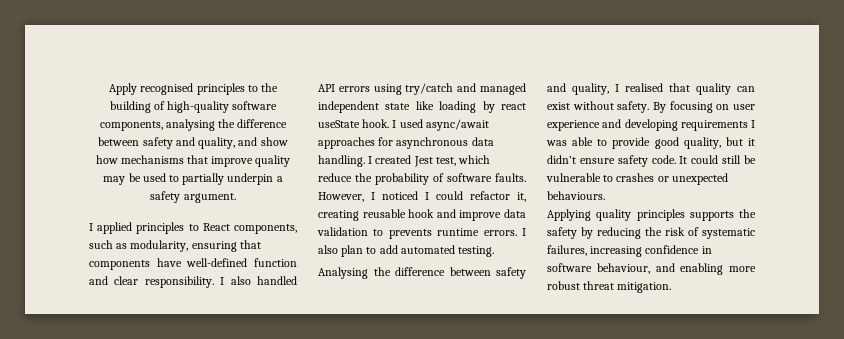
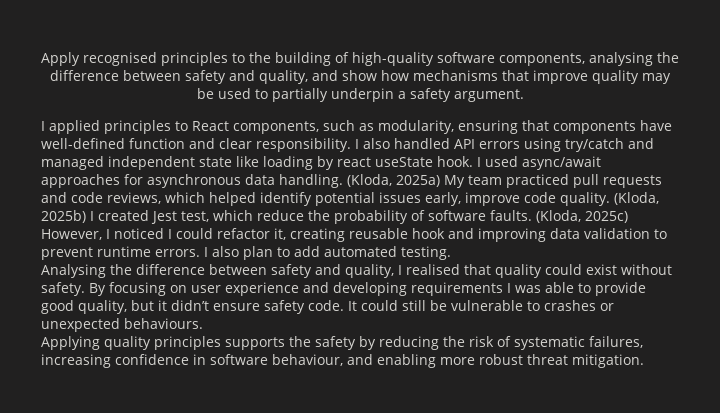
(365, 161) none -> [347,174,662,188] [41,192,659,206] [41,210,86,223] (Kloda, 2025a) My team practiced pull requests and code reviews, which helped identify potential issues early, improve code quality. (Kloda, 2025b)
(526, 177) none -> [536,210,628,223] (Kloda, 2025c)
[459,210,502,221] improve -> [478,228,546,242] improving
[388,229,432,239] prevents -> [41,247,93,260] prevent
[737,86,755,92] can -> [545,264,582,275] could

